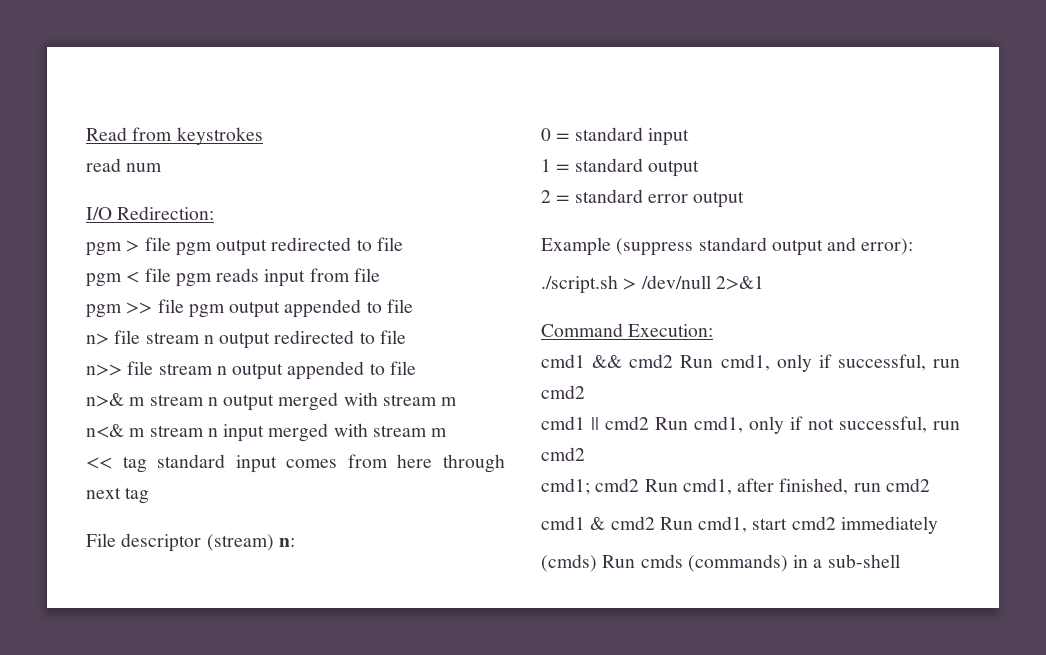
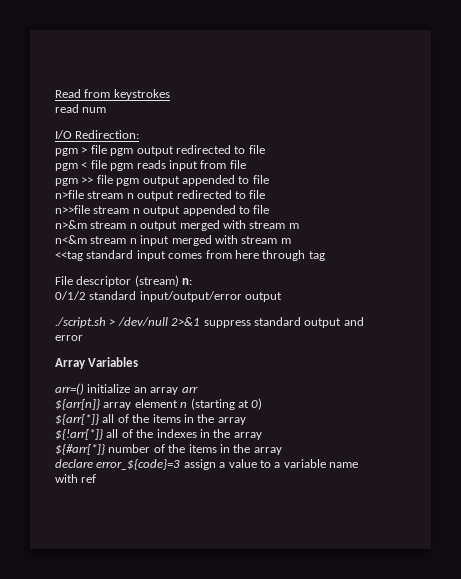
[86,330,141,345] n> file -> [55,190,84,199] n>file
[86,361,154,376] n>> file -> [55,205,90,214] n>>file
[86,393,146,407] n>& m -> [55,220,87,229] n>&m
[86,424,146,438] n<& m -> [55,235,87,244] n<&m
[86,456,147,473] << tag -> [55,251,83,261] <<tag
[86,487,121,499] next -> (306, 255) none
[541,127,689,146] [541,158,699,177] [541,189,745,208] [541,237,914,256] [541,275,764,294] [541,323,714,337] [541,354,960,372] [541,385,585,399] [541,416,960,434] [541,447,585,461] [541,478,930,495] [541,516,938,534] [541,554,900,572] 0 = standard input // 1 = standard output // 2 = standard error output // Example (suppress standard output and error): // ./script.sh > /dev/null 2>&1 // Command Execution: // cmd1 && cmd2 Run cmd1, only if successful, run cmd2 // cmd1 || cmd2 Run cmd1, only if not successful, run cmd2 // cmd1; cmd2 Run cmd1, after finished, run cmd2 // cmd1 & cmd2 Run cmd1, start cmd2 immediately // (cmds) Run cmds (commands) in a sub-shell -> [55,291,283,302] [55,317,364,328] [55,335,83,341] [55,357,139,369] [55,383,198,395] [55,398,263,410] [55,414,246,425] [55,429,262,440] [55,444,282,455] [55,459,358,470] [55,474,97,483] 0/1/2 standard input/output/error output // ./script.sh > /dev/null 2>&1 suppress standard output and error // Array Variables // arr=() initialize an array arr // ${arr[n]} array element n (starting at 0) // ${arr[*]} all of the items in the array // ${!arr[*]} all of the indexes in the array // ${#arr[*]} number of the items in the array // declare error_${code}=3 assign a value to a variable name with ref

